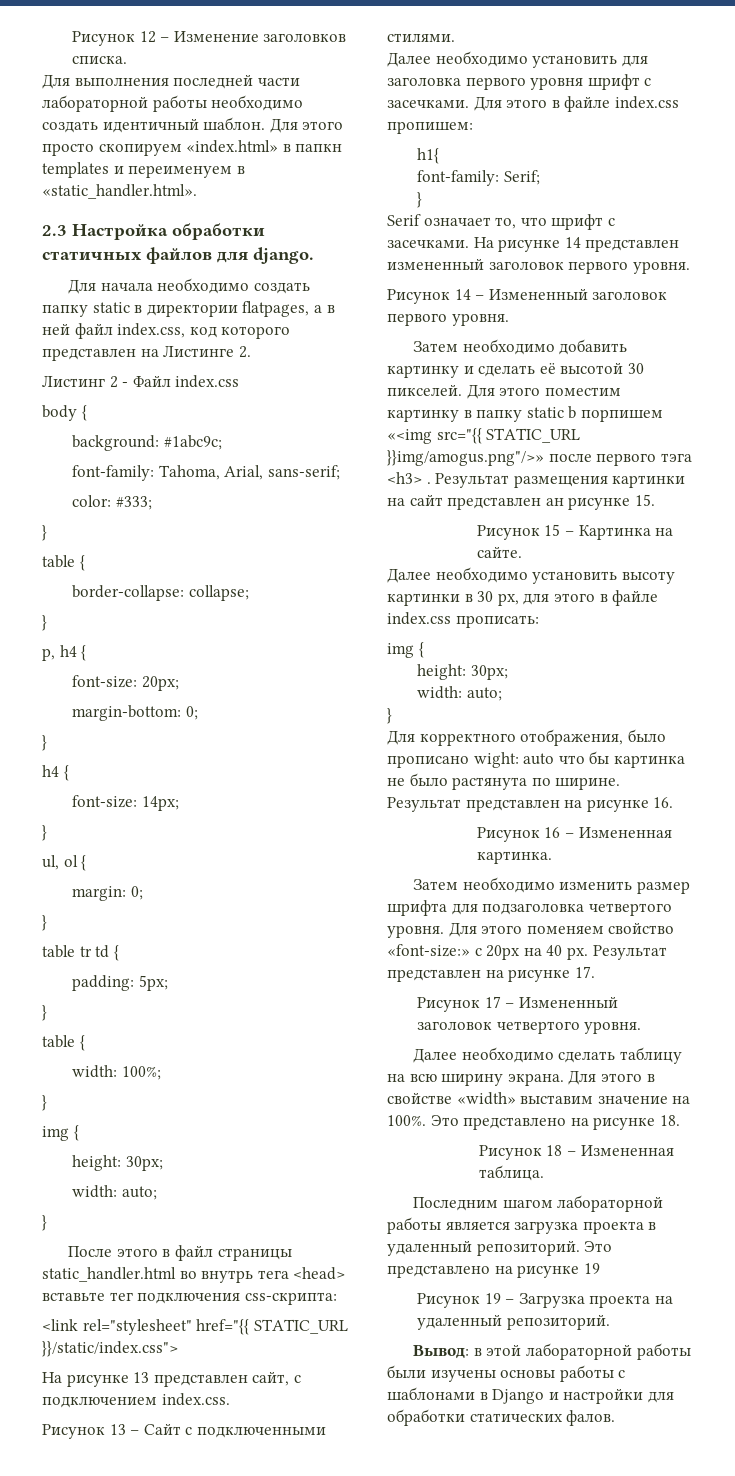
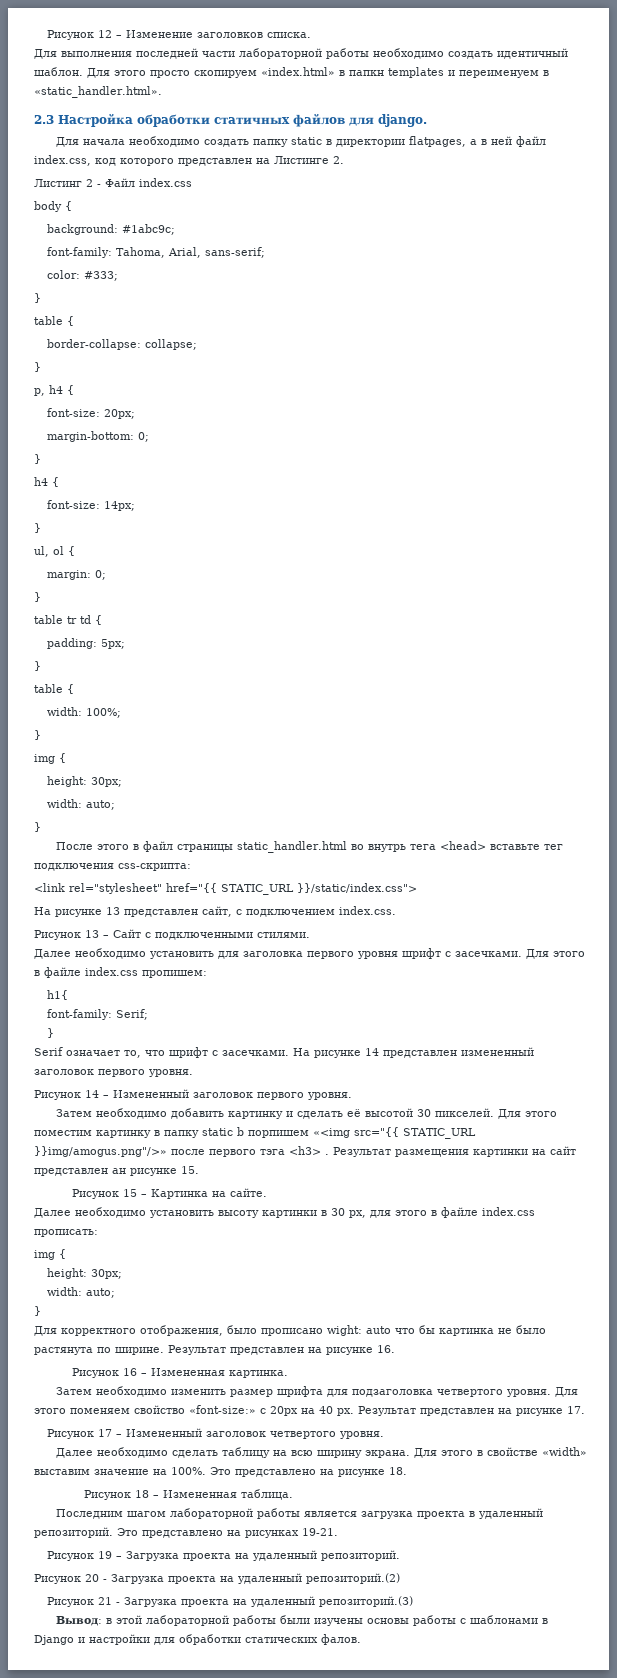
[517,1263,600,1278] рисунке 19 -> [245,1528,338,1538] рисунках 19-21.
(610, 1322) none -> [34,1573,400,1584] [46,1596,413,1607] // Рисунок 20 - Загрузка проекта на удаленный репозиторий.(2) // Рисунок 21 - Загрузка проекта на удаленный репозиторий.(3)

